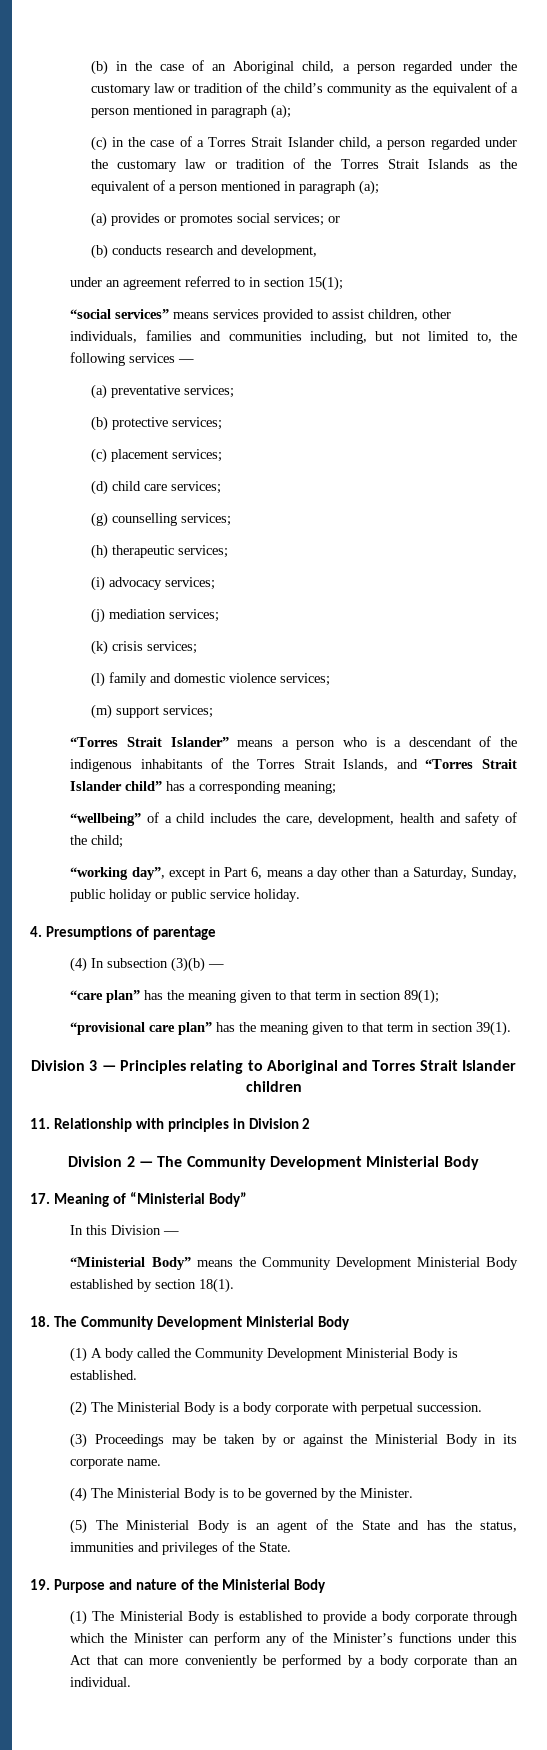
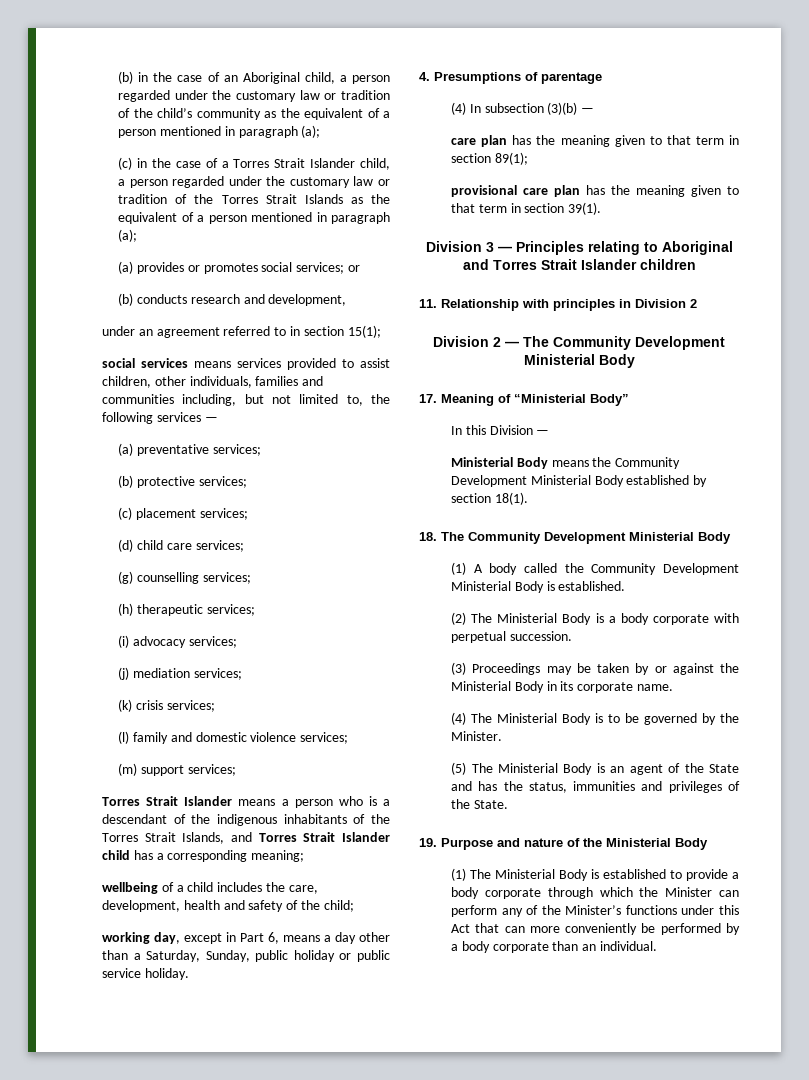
[70,309,170,319] “social services” -> [102,358,189,368] social services
[70,737,229,747] “Torres Strait Islander” -> [102,796,233,806] Torres Strait Islander
[425,759,517,769] [70,781,163,791] “Torres Strait Islander child” -> [258,832,390,842] [102,850,131,860] Torres Strait Islander child
[70,813,142,826] “wellbeing” -> [102,882,159,894] wellbeing
[70,867,165,880] “working day”, -> [102,932,181,944] working day,
[70,990,141,1003] “care plan” -> [451,135,508,147] care plan
[70,1022,213,1035] “provisional care plan” -> [451,185,581,197] provisional care plan
[70,1257,191,1270] “Ministerial Body” -> [451,457,548,469] Ministerial Body

